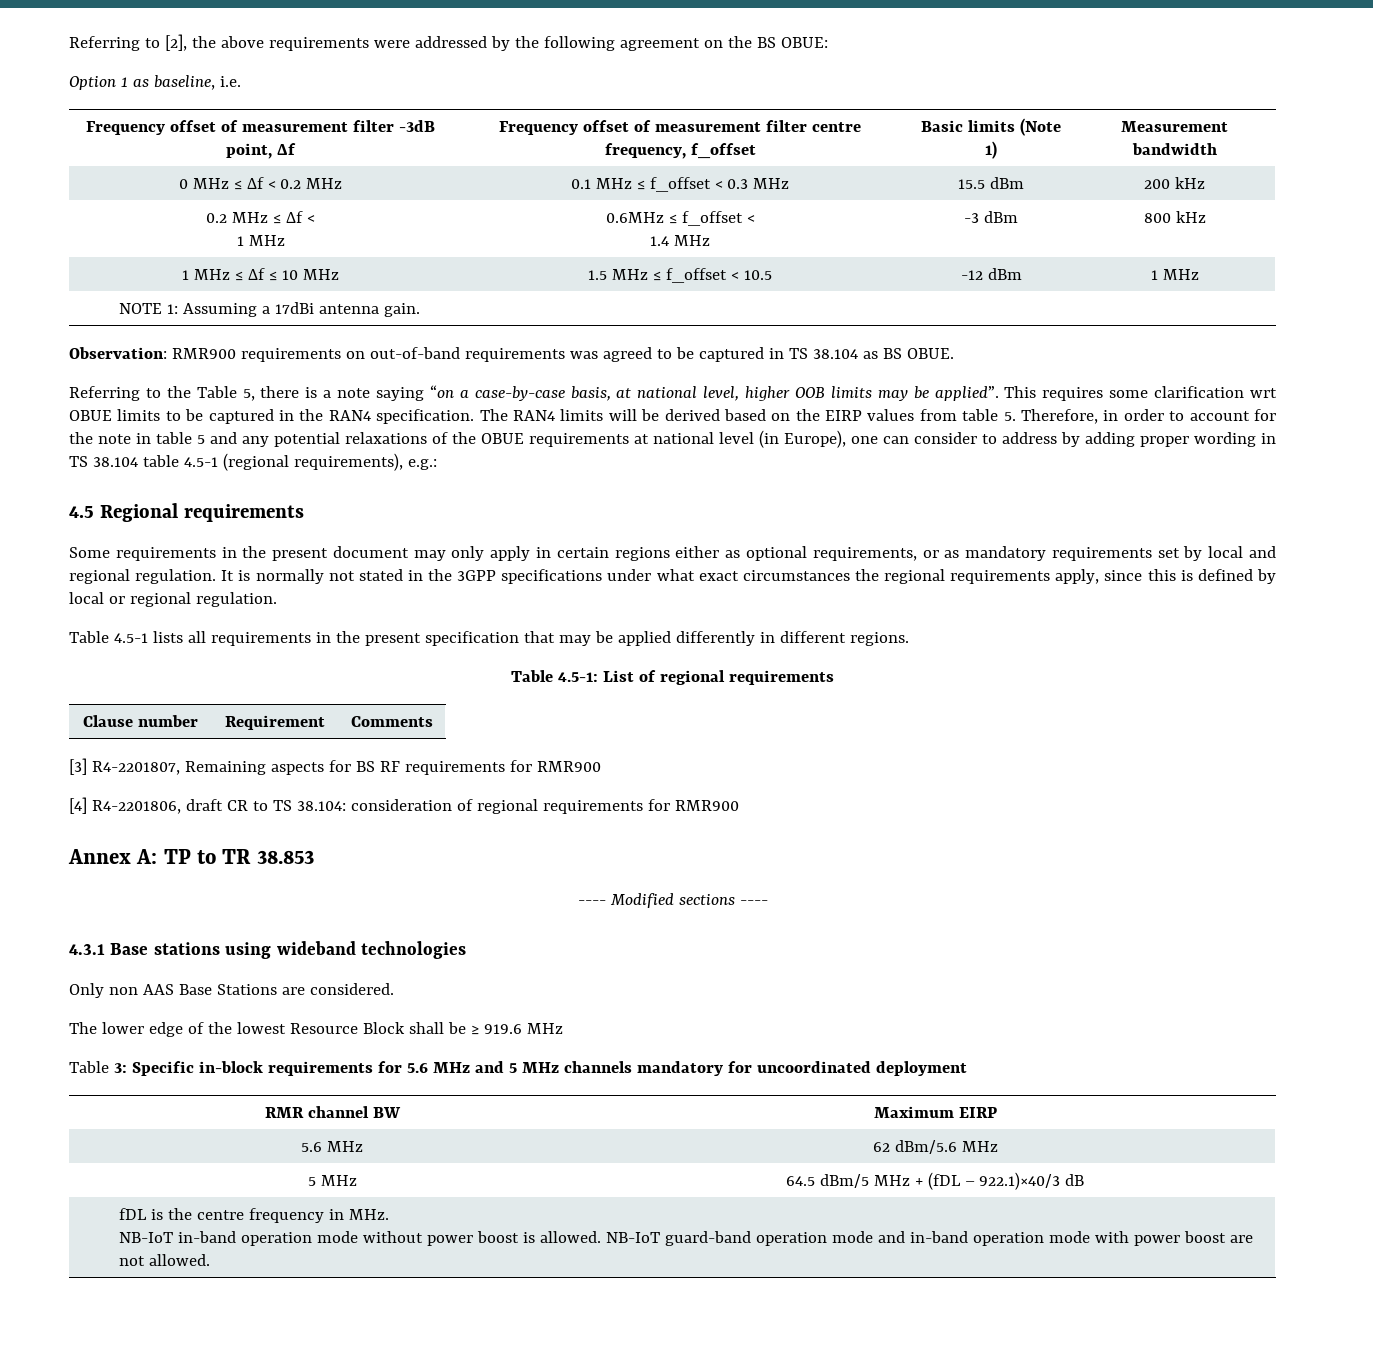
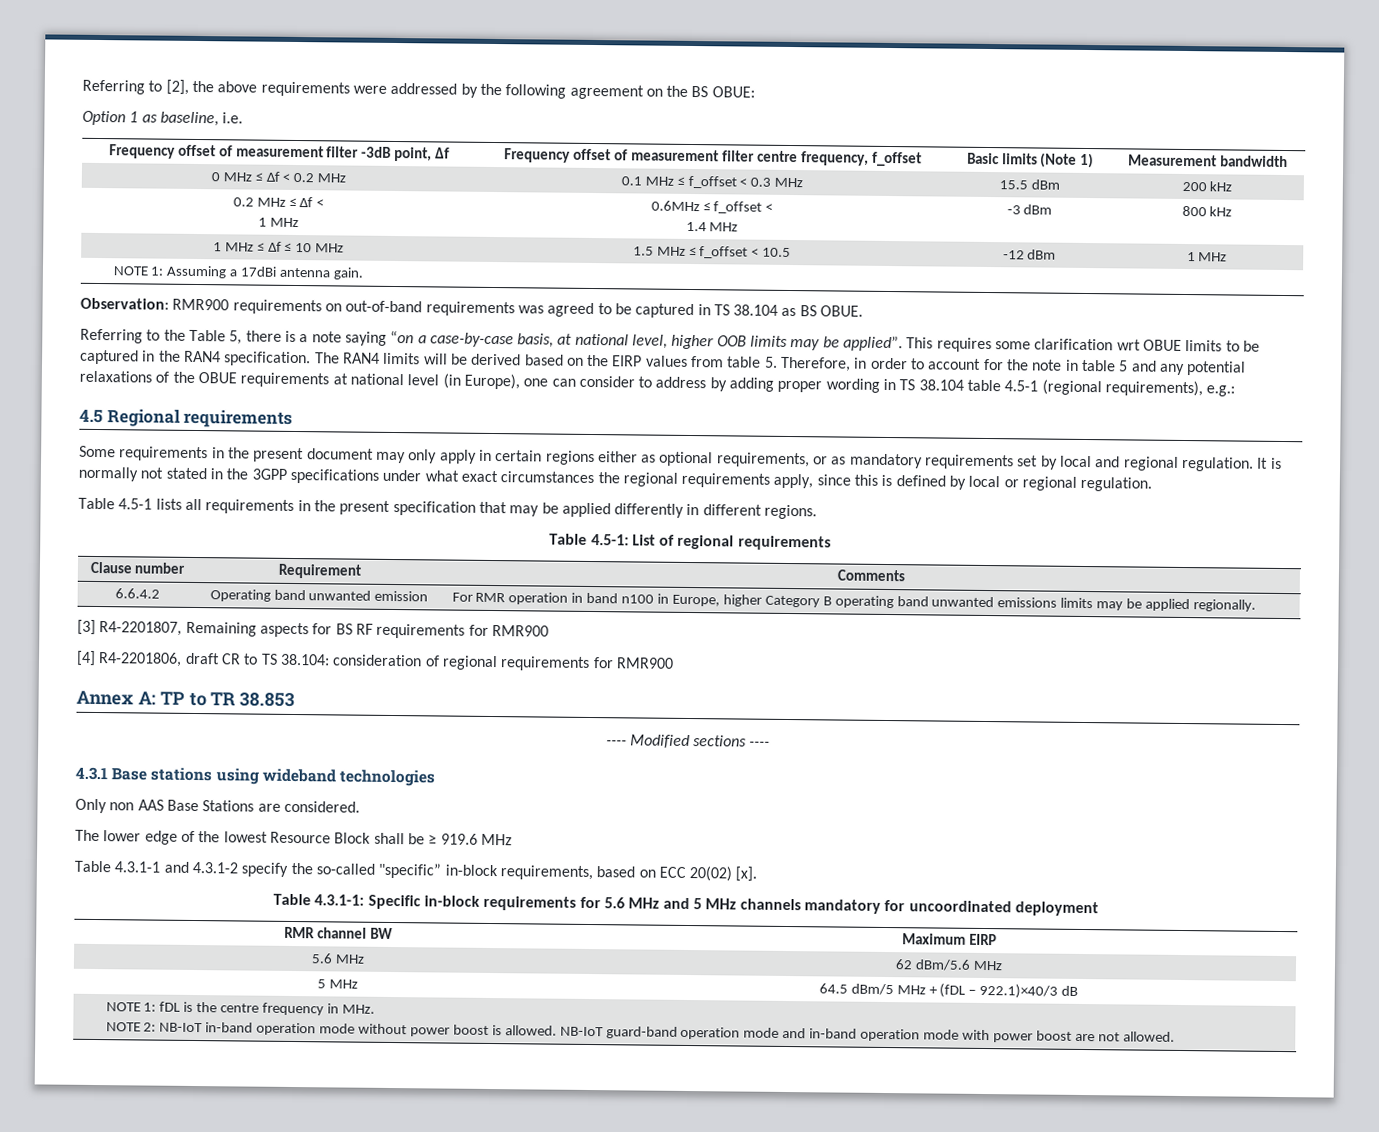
(433, 721) none -> [114,588,160,599] [209,589,429,602] [451,592,1256,612] // 6.6.4.2 | Operating band unwanted emission | For RMR operation in band n100 in Europe, higher Category B operating band unwanted emissions limits may be applied regionally.
[113,1063,127,1073] 3: -> [114,861,758,882] [273,893,365,906] 4.3.1-1 and 4.3.1-2 specify the so-called "specific” in-block requirements, based on ECC 20(02) [x]. // Table 4.3.1-1:
(1085, 1180) none -> [105,1002,157,1012] NOTE 1:
(390, 1214) none -> [105,1022,157,1032] NOTE 2:

